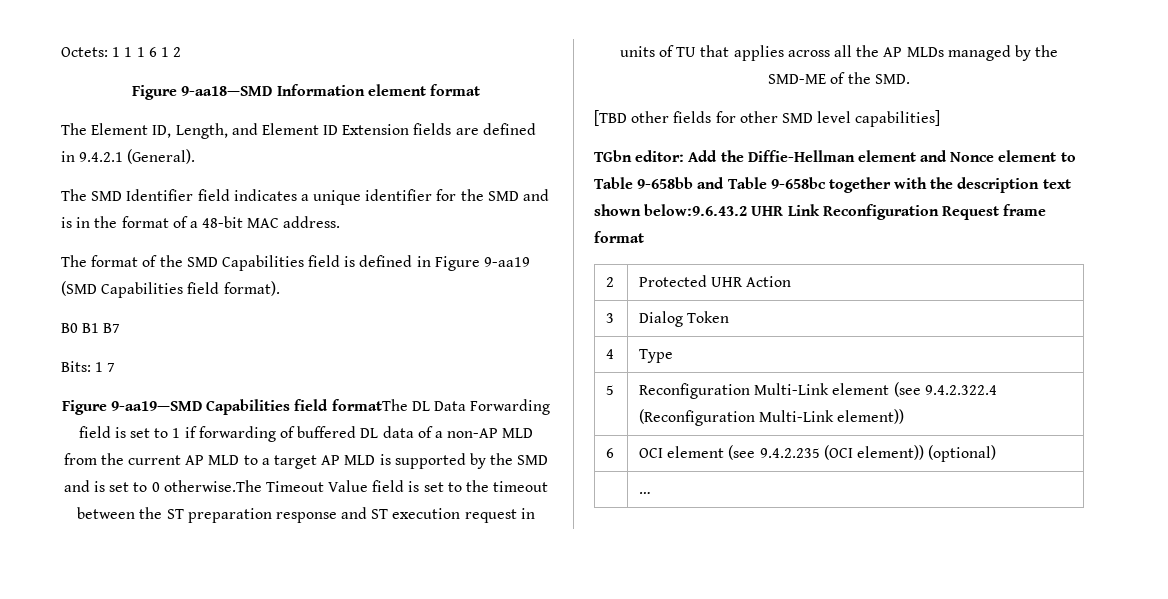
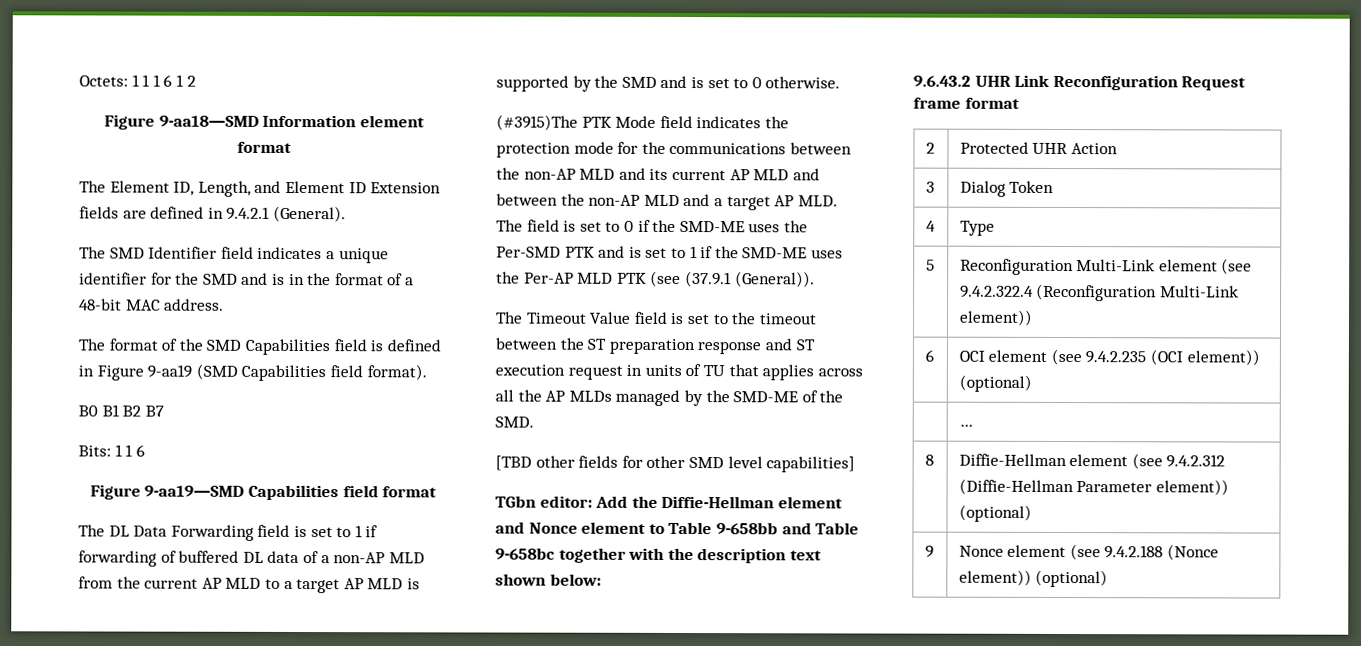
(100, 328) none -> [122,405,142,417] B2
[107,363,116,372] 7 -> [125,444,145,457] 1 6
[331,399,408,411] formatThe -> [382,486,438,498] [78,524,105,537] format // The
[163,480,262,492] otherwise.The -> [765,76,841,89] [496,114,789,131] [496,141,852,158] [496,167,820,181] [496,193,838,211] [496,219,808,233] [496,245,843,259] [496,270,815,288] [495,311,523,324] otherwise. // (#3915)The PTK Mode field indicates the protection mode for the communications between the non-AP MLD and its current AP MLD and between the non-AP MLD and a target AP MLD. The field is set to 0 if the SMD-ME uses the Per-SMD PTK and is set to 1 if the SMD-ME uses the Per-AP MLD PTK (see (37.9.1 (General)). // The
[644,204,748,216] below:9.6.43.2 -> [549,573,602,586] [913,75,971,87] below: // 9.6.43.2
(652, 493) none -> [924,454,934,466] [958,453,1226,470] [958,478,1229,496] [958,504,1032,522] [924,545,934,558] [958,544,1219,561] [958,569,1109,588] // 8 | Diffie-Hellman element (see 9.4.2.312 (Diffie-Hellman Parameter element)) (optional) // 9 | Nonce element (see 9.4.2.188 (Nonce element)) (optional)

